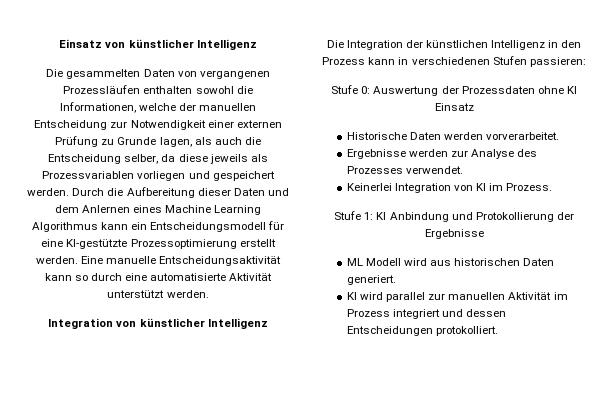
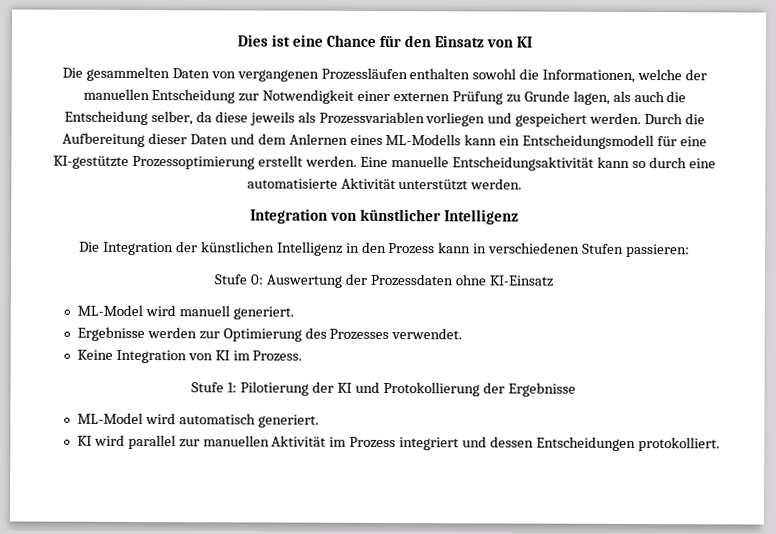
[59,39,257,50] Einsatz von künstlicher Intelligenz -> [237,34,532,48] Dies ist eine Chance für den Einsatz von KI
[165,205,262,215] [31,222,98,232] Machine Learning Algorithmus -> [385,133,462,146] ML-Modells
[566,86,577,94] [434,103,474,111] [346,132,560,140] KI Einsatz // Historische Daten werden vorverarbeitet. -> [488,275,553,287] [76,304,294,320] KI-Einsatz // ML-Model wird manuell generiert.
[471,149,515,159] Analyse -> [222,328,302,342] Optimierung
[346,183,392,191] Keinerlei -> [76,349,113,360] Keine
[376,212,449,222] KI Anbindung -> [240,381,352,396] Pilotierung der KI
[346,258,555,266] ML Modell wird aus historischen Daten -> [76,412,256,425] ML-Model wird automatisch

